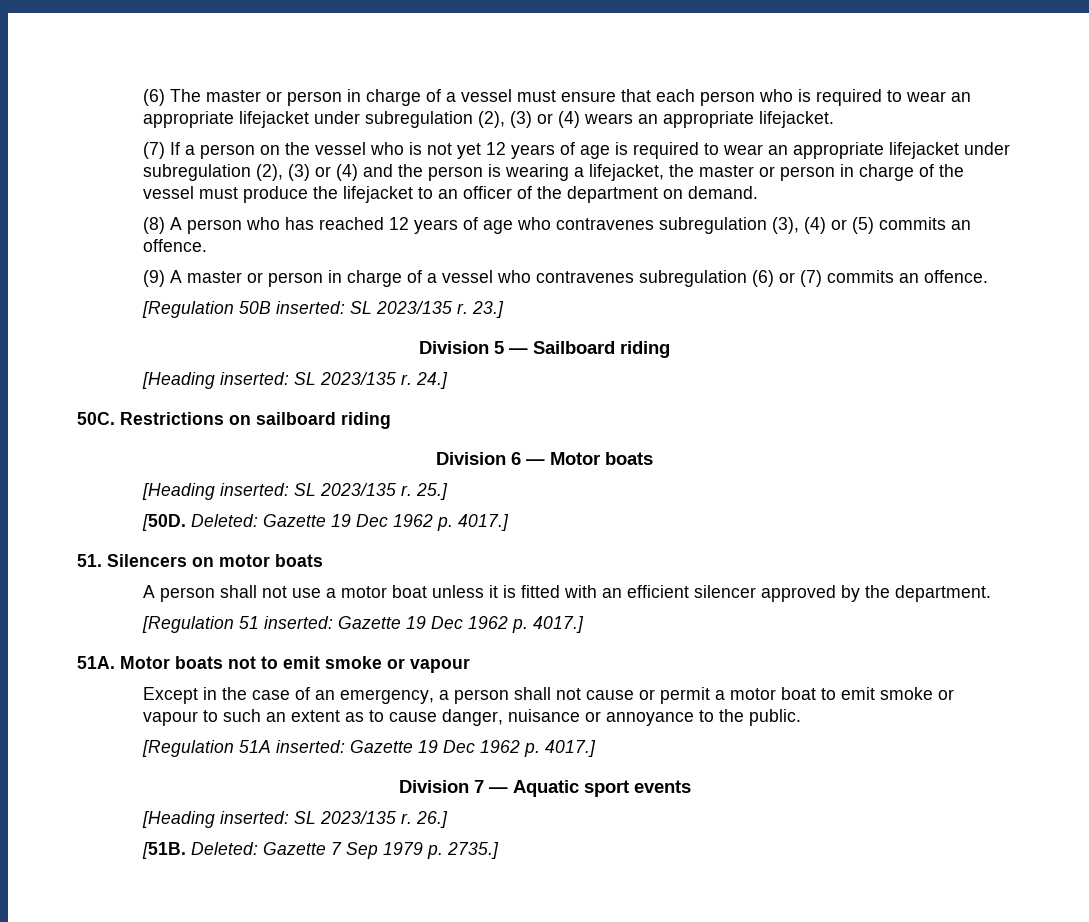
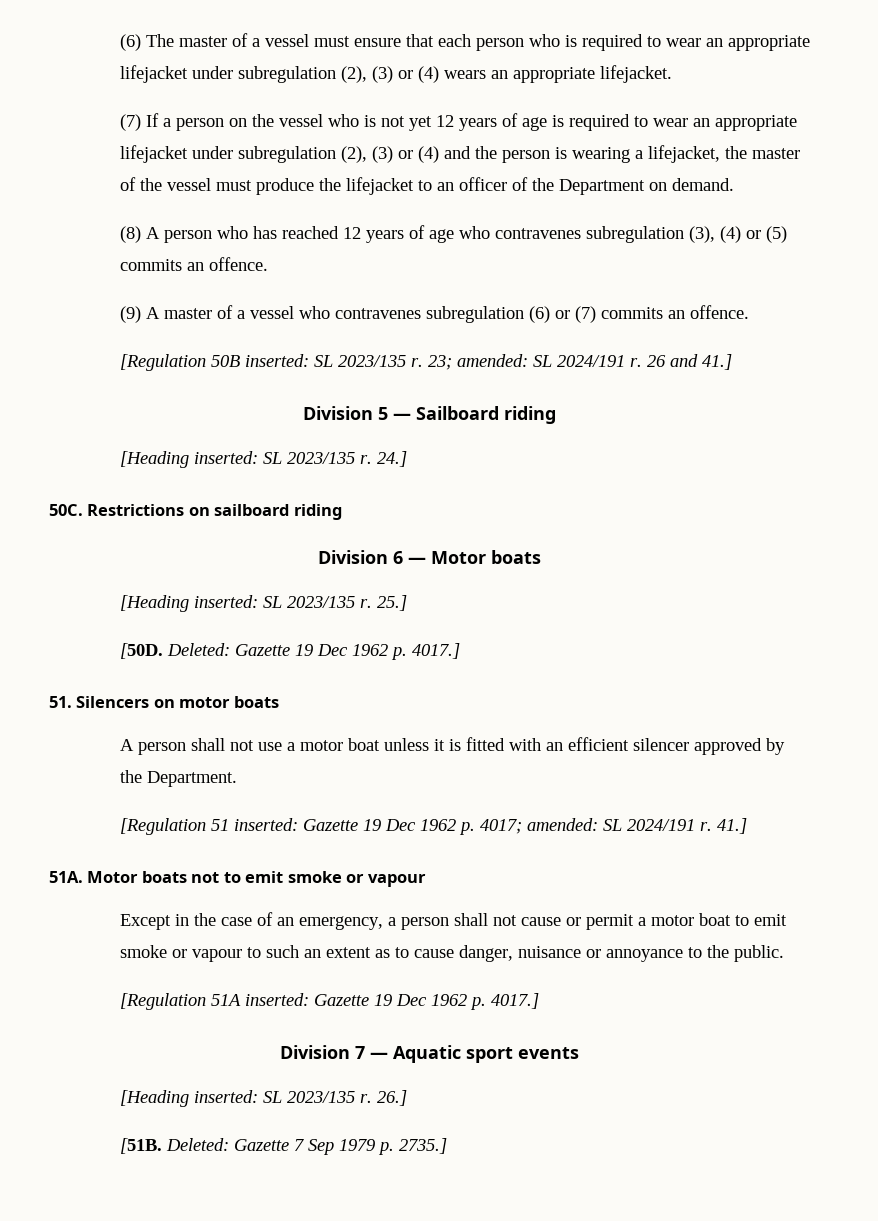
[266,89,422,106] or person in charge -> (227, 41) none
[759,164,915,181] or person in charge -> (800, 153) none
[567,186,659,203] department -> [558,179,645,195] Department
[247,270,403,287] or person in charge -> (212, 313) none
[472,301,505,318] 23.] -> [427,354,732,370] 23; amended: SL 2024/191 r. 26 and 41.]
[895,585,992,602] department. -> [146,771,237,787] Department.
[533,616,585,633] 4017.] -> [479,818,747,834] 4017; amended: SL 2024/191 r. 41.]

